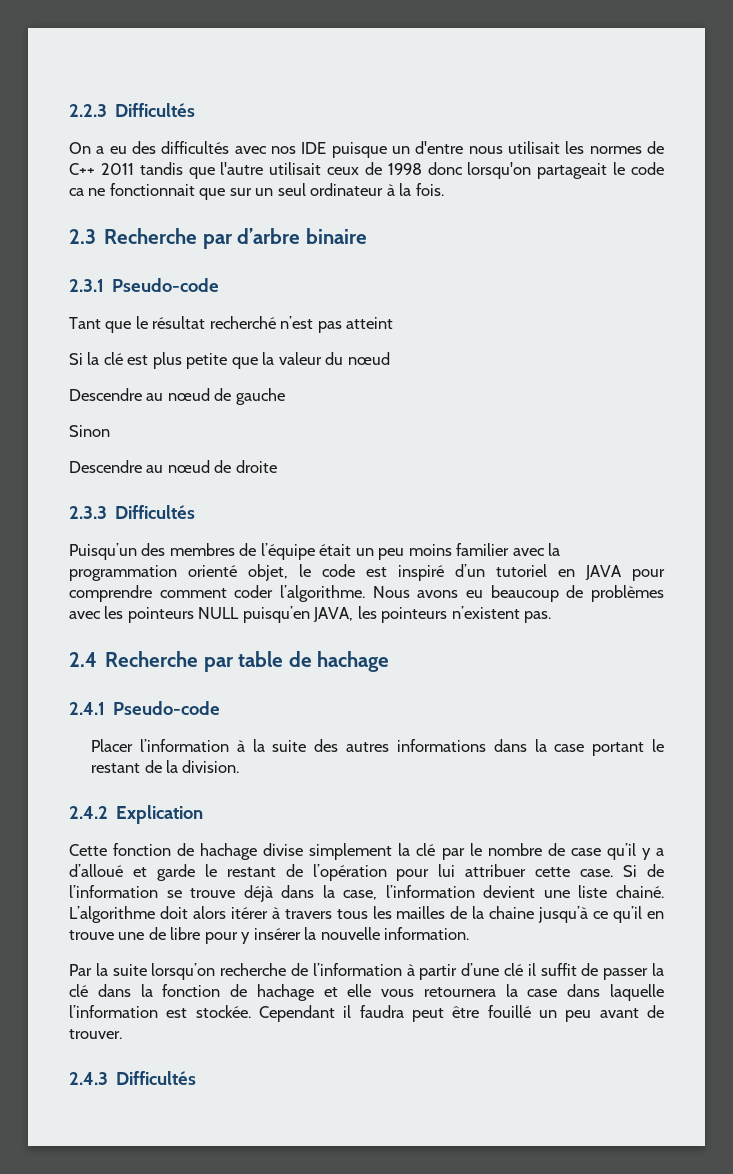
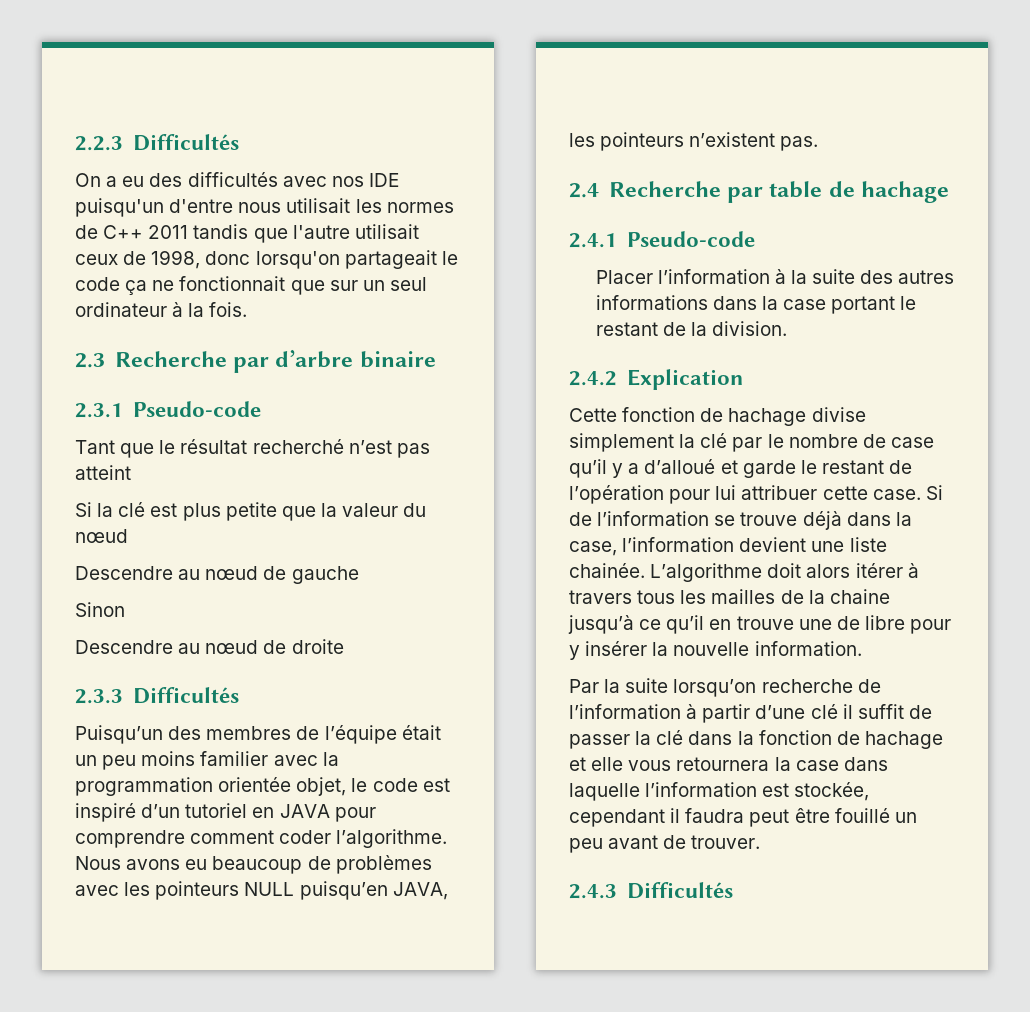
[331,142,410,158] puisque un -> [75,198,164,217] puisqu'un
[387,163,422,175] 1998 -> [151,250,201,269] 1998,
[69,188,84,196] ca -> [125,280,148,295] ça
[188,565,238,577] orienté -> [218,777,292,792] orientée
[616,885,664,898] chainé. -> [569,563,645,578] chainée.
[195,1005,335,1022] stockée. Cependant -> [794,782,870,801] [569,809,665,827] stockée, cependant

